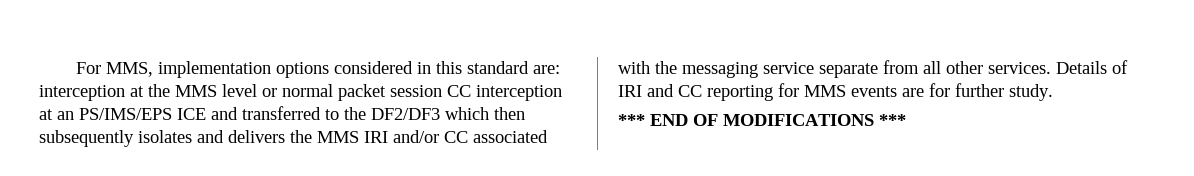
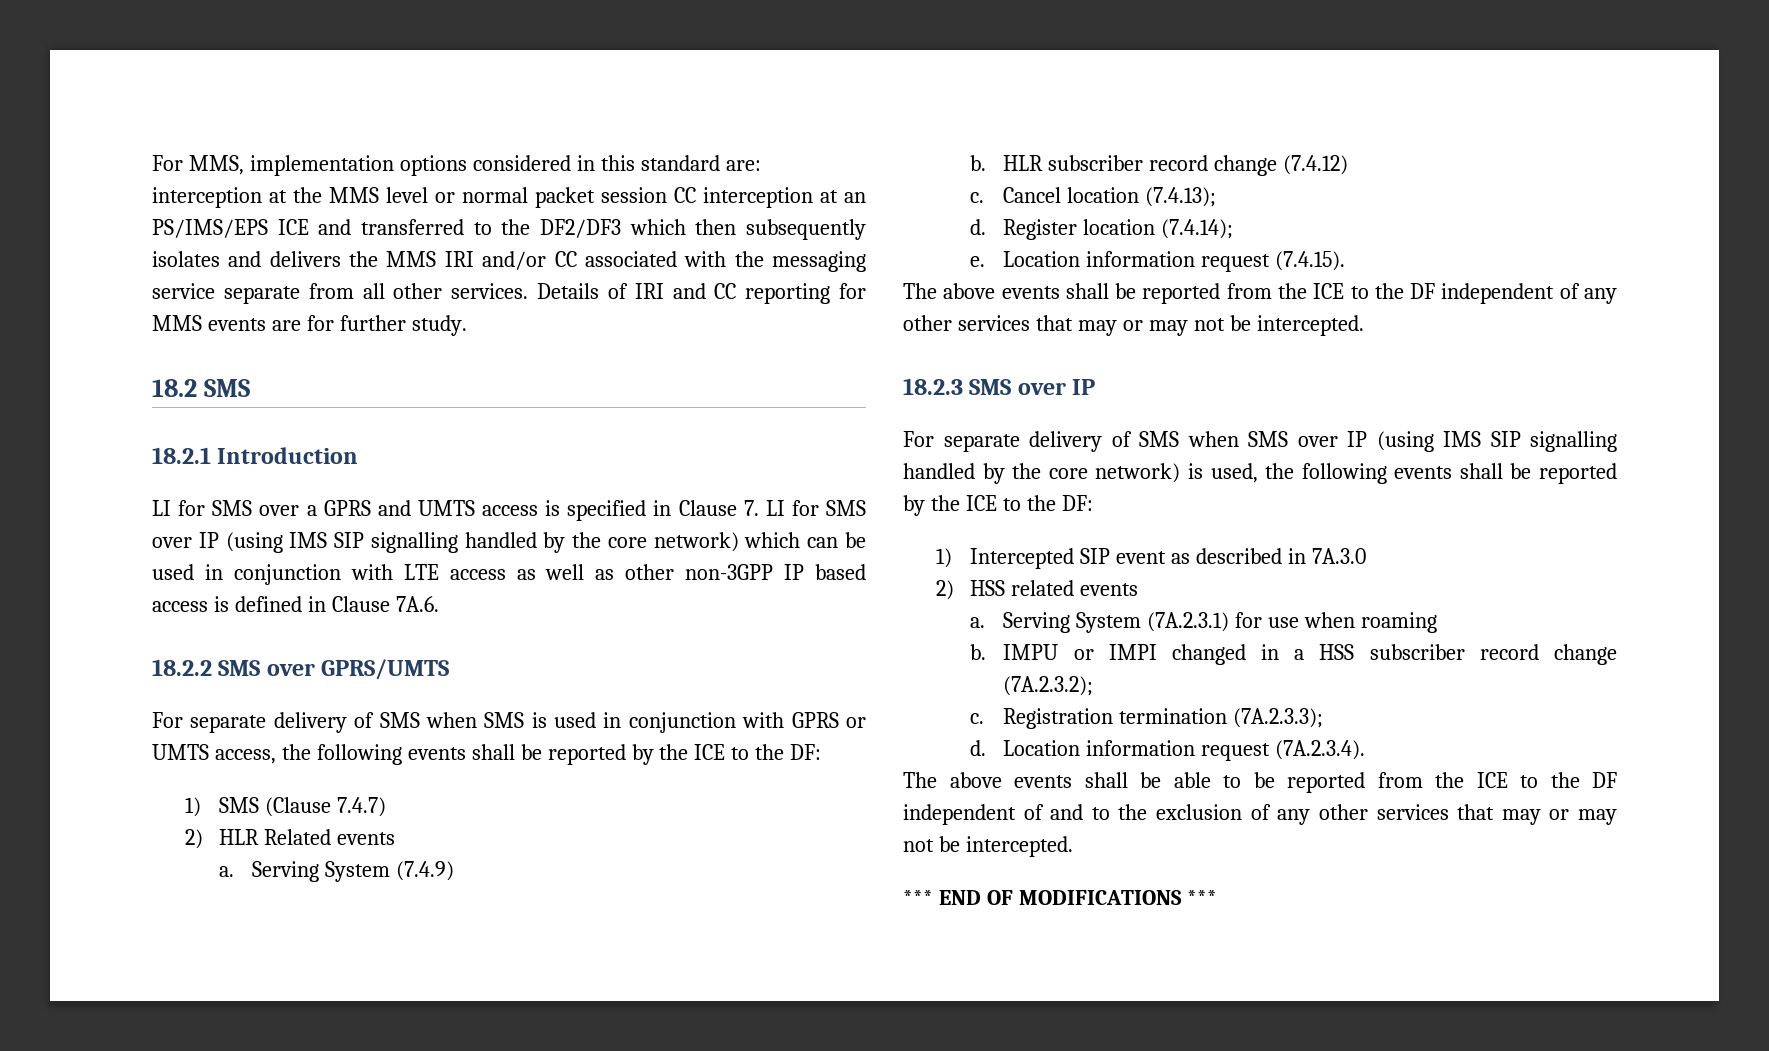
(1053, 92) none -> [152,379,250,397] [152,447,359,464] [152,500,866,521] [152,532,866,553] [152,564,866,585] [152,596,439,612] [152,659,450,680] [152,712,866,733] [152,744,822,765] [185,797,386,817] [185,829,395,849] [218,861,455,882] [969,155,1349,176] [969,187,1217,207] [969,219,1234,240] [969,251,1346,272] [903,283,1617,304] [903,315,1364,336] [903,378,1096,395] [903,431,1617,452] [903,463,1617,484] [903,495,1093,516] [936,548,1366,569] [936,580,1138,600] [969,612,1438,633] [969,644,1617,665] [1003,676,1094,696] [969,708,1324,729] [969,740,1366,761] [903,772,1617,793] [903,804,1618,825] [903,836,1073,857] // 18.2 SMS // 18.2.1 Introduction // LI for SMS over a GPRS and UMTS access is specified in Clause 7. LI for SMS over IP (using IMS SIP signalling handled by the core network) which can be used in conjunction with LTE access as well as other non-3GPP IP based access is defined in Clause 7A.6. // 18.2.2 SMS over GPRS/UMTS // For separate delivery of SMS when SMS is used in conjunction with GPRS or UMTS access, the following events shall be reported by the ICE to the DF: // 1) SMS (Clause 7.4.7) // 2) HLR Related events // a. Serving System (7.4.9) // b. HLR subscriber record change (7.4.12) // c. Cancel location (7.4.13); // d. Register location (7.4.14); // e. Location information request (7.4.15). // The above events shall be reported from the ICE to the DF independent of any other services that may or may not be intercepted. // 18.2.3 SMS over IP // For separate delivery of SMS when SMS over IP (using IMS SIP signalling handled by the core network) is used, the following events shall be reported by the ICE to the DF: // 1) Intercepted SIP event as described in 7A.3.0 // 2) HSS related events // a. Serving System (7A.2.3.1) for use when roaming // b. IMPU or IMPI changed in a HSS subscriber record change (7A.2.3.2); // c. Registration termination (7A.2.3.3); // d. Location information request (7A.2.3.4). // The above events shall be able to be reported from the ICE to the DF independent of and to the exclusion of any other services that may or may not be intercepted.

